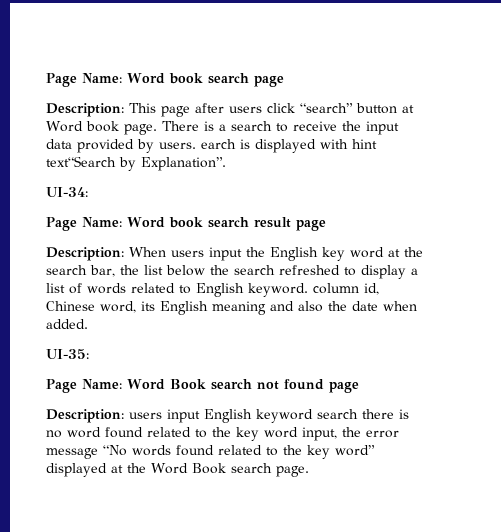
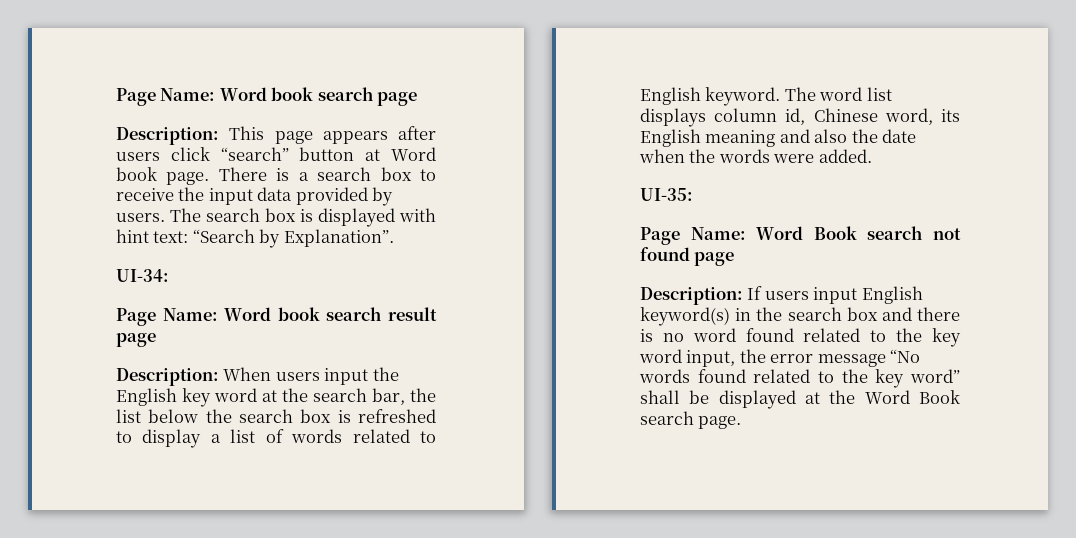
(190, 111) none -> [322,131,388,144] appears
(272, 126) none -> [380,167,412,181] box
[201,139,236,149] earch -> [170,208,296,222] The search box
[46,156,116,167] text“Search -> [153,229,255,243] text: “Search
(275, 270) none -> [300,409,351,423] box is
(308, 290) none -> [784,87,892,101] [640,108,706,127] The word list displays
(417, 306) none -> [689,149,815,163] the words were
(124, 416) none -> [747,286,763,300] If
[256,409,358,423] keyword search -> [640,307,912,326] keyword(s) in the search box and
(375, 450) none -> [640,390,710,404] shall be

